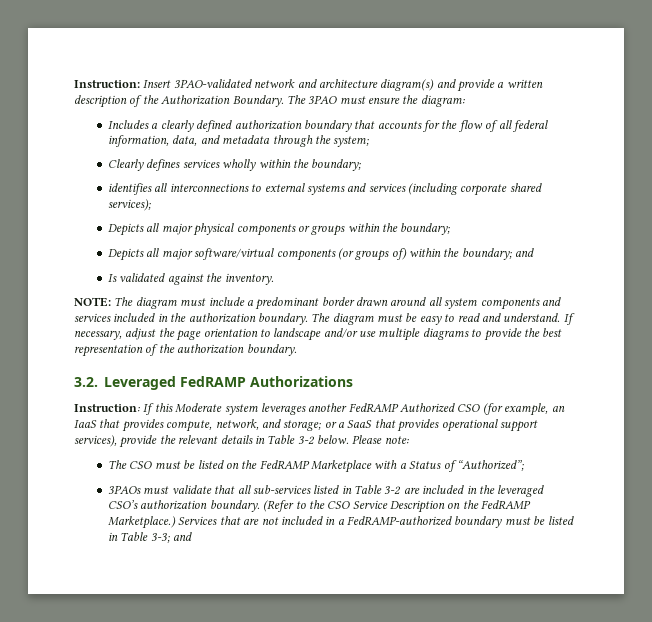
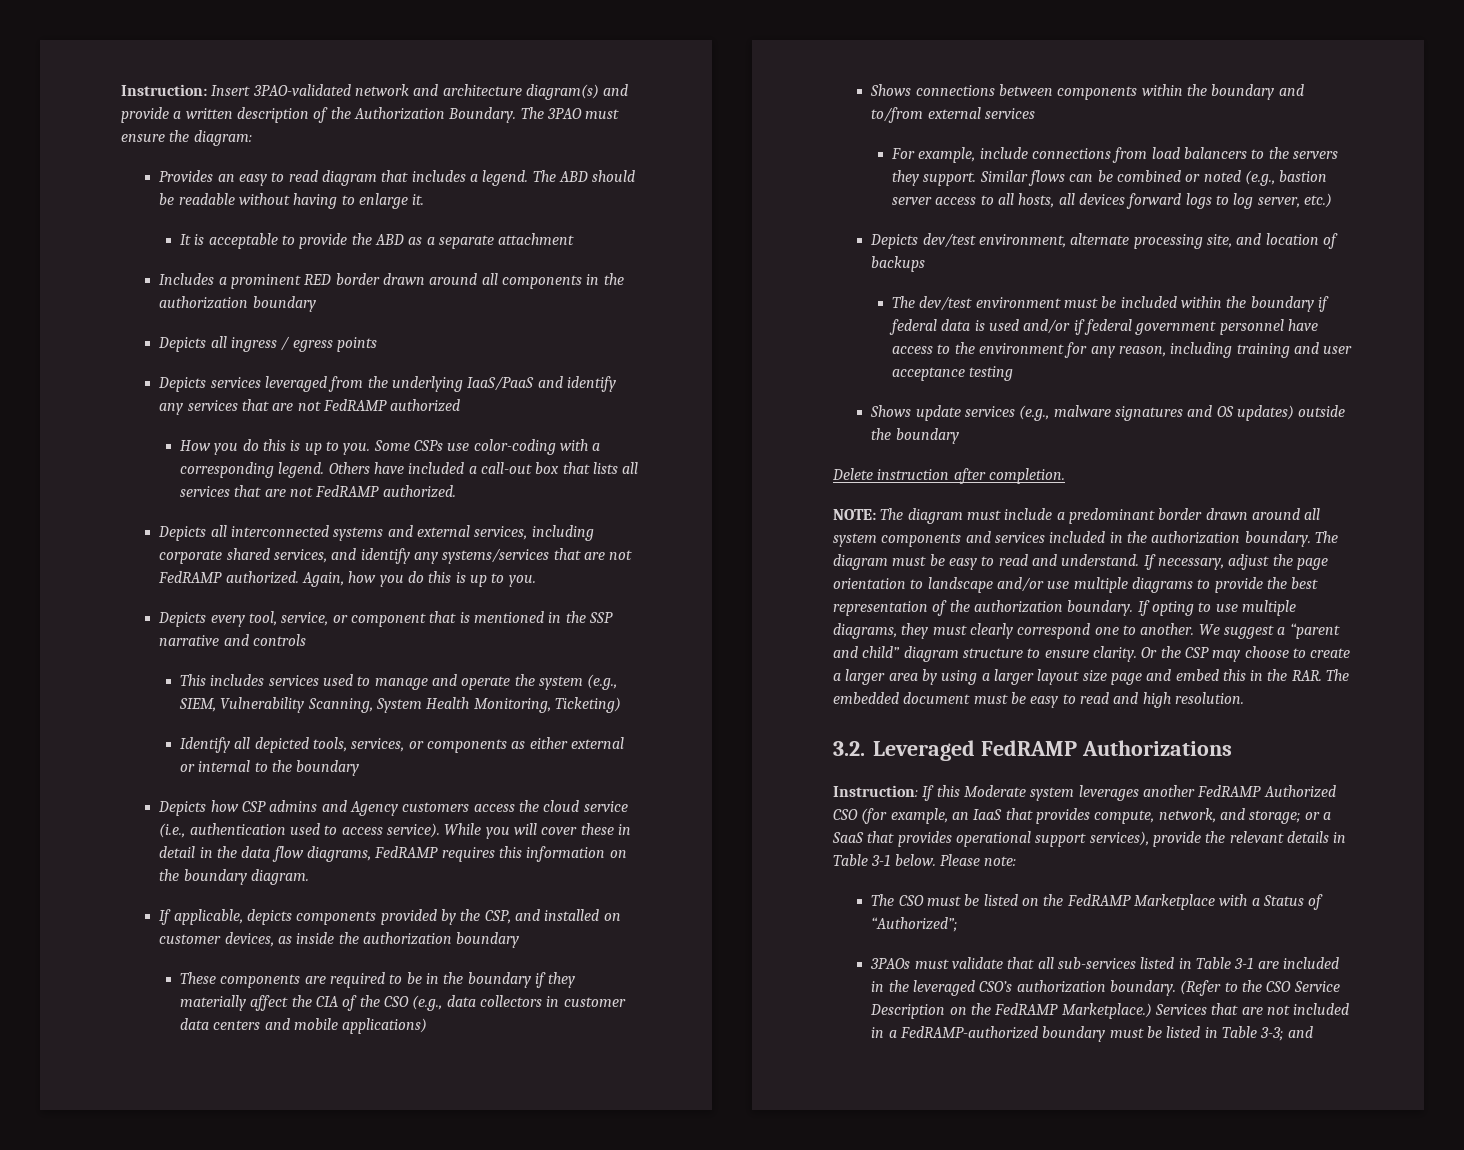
[108,120,548,132] [108,135,370,147] [108,159,362,171] [108,183,542,196] [108,199,152,211] [108,223,451,236] [108,248,535,261] [108,273,274,285] Includes a clearly defined authorization boundary that accounts for the flow of all federal information, data, and metadata through the system; // Clearly defines services wholly within the boundary; // identifies all interconnections to external systems and services (including corporate shared services); // Depicts all major physical components or groups within the boundary; // Depicts all major software/virtual components (or groups of) within the boundary; and // Is validated against the inventory. -> [159,170,636,186] [159,193,425,209] [180,233,575,249] [159,273,624,289] [159,296,316,312] [158,336,377,352] [158,376,616,392] [159,399,461,415] [180,439,601,455] [180,462,639,478] [180,485,456,498] [158,525,594,541] [159,548,633,564] [158,571,536,587] [158,611,613,627] [159,634,307,646] [180,674,618,690] [179,697,622,713] [180,737,625,753] [180,760,360,776] [158,800,628,816] [159,823,631,839] [159,846,627,862] [159,869,310,885] [159,909,621,925] [159,932,520,948] [180,972,576,988] [180,995,626,1011] [180,1018,428,1034] [870,84,1304,100] [871,107,1036,123] [891,147,1339,163] [892,170,1328,186] [892,193,1332,209] [870,233,1338,249] [871,256,926,272] [892,296,1330,312] [889,319,1319,335] [892,342,1353,358] [892,366,1014,381] [870,405,1346,421] [871,428,959,444] [832,468,1065,484] Provides an easy to read diagram that includes a legend. The ABD should be readable without having to enlarge it. // It is acceptable to provide the ABD as a separate attachment // Includes a prominent RED border drawn around all components in the authorization boundary // Depicts all ingress / egress points // Depicts services leveraged from the underlying IaaS/PaaS and identify any services that are not FedRAMP authorized // How you do this is up to you. Some CSPs use color-coding with a corresponding legend. Others have included a call-out box that lists all services that are not FedRAMP authorized. // Depicts all interconnected systems and external services, including corporate shared services, and identify any systems/services that are not FedRAMP authorized. Again, how you do this is up to you. // Depicts every tool, service, or component that is mentioned in the SSP narrative and controls // This includes services used to manage and operate the system (e.g., SIEM, Vulnerability Scanning, System Health Monitoring, Ticketing) // Identify all depicted tools, services, or components as either external or internal to the boundary // Depicts how CSP admins and Agency customers access the cloud service (i.e., authentication used to access service). While you will cover these in detail in the data flow diagrams, FedRAMP requires this information on the boundary diagram. // If applicable, depicts components provided by the CSP, and installed on customer devices, as inside the authorization boundary // These components are required to be in the boundary if they materially affect the CIA of the CSO (e.g., data collectors in customer data centers and mobile applications) // Shows connections between components within the boundary and to/from external services // For example, include connections from load balancers to the servers they support. Similar flows can be combined or noted (e.g., bastion server access to all hosts, all devices forward logs to log server, etc.) // Depicts dev/test environment, alternate processing site, and location of backups // The dev/test environment must be included within the boundary if federal data is used and/or if federal government personnel have access to the environment for any reason, including training and user acceptance testing // Shows update services (e.g., malware signatures and OS updates) outside the boundary // Delete instruction after completion.
(297, 350) none -> [1137,600,1296,616] [833,623,1340,639] [833,646,1351,662] [833,669,1350,685] [833,692,1244,708] If opting to use multiple diagrams, they must clearly correspond one to another. We suggest a “parent and child” diagram structure to ensure clarity. Or the CSP may choose to create a larger area by using a larger layout size page and embed this in the RAR. The embedded document must be easy to read and high resolution.
[297,436,315,445] 3-2 -> [871,854,891,866] 3-1
[384,486,402,495] 3-2 -> [1234,957,1254,969] 3-1

